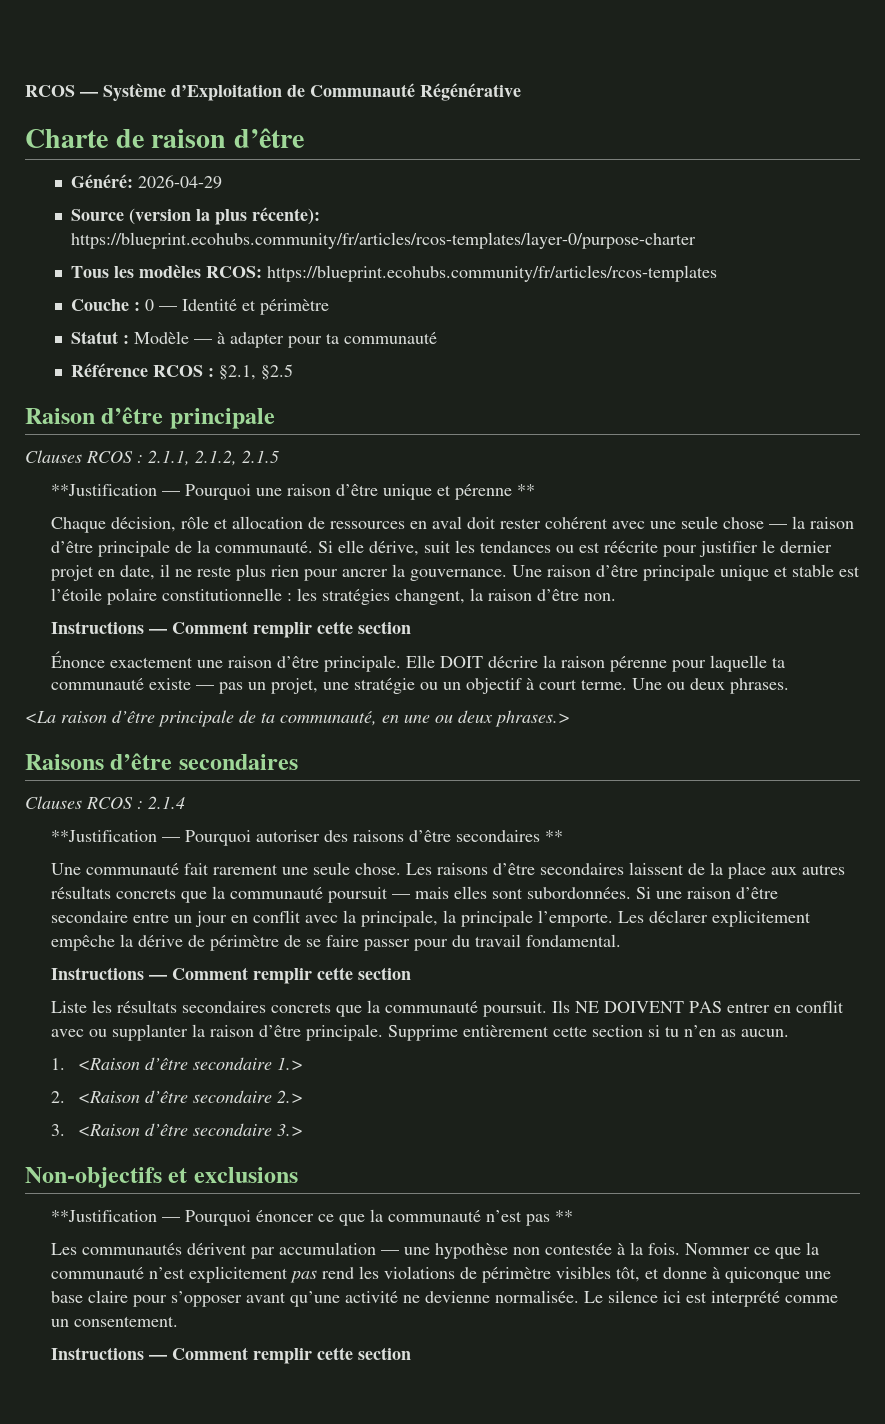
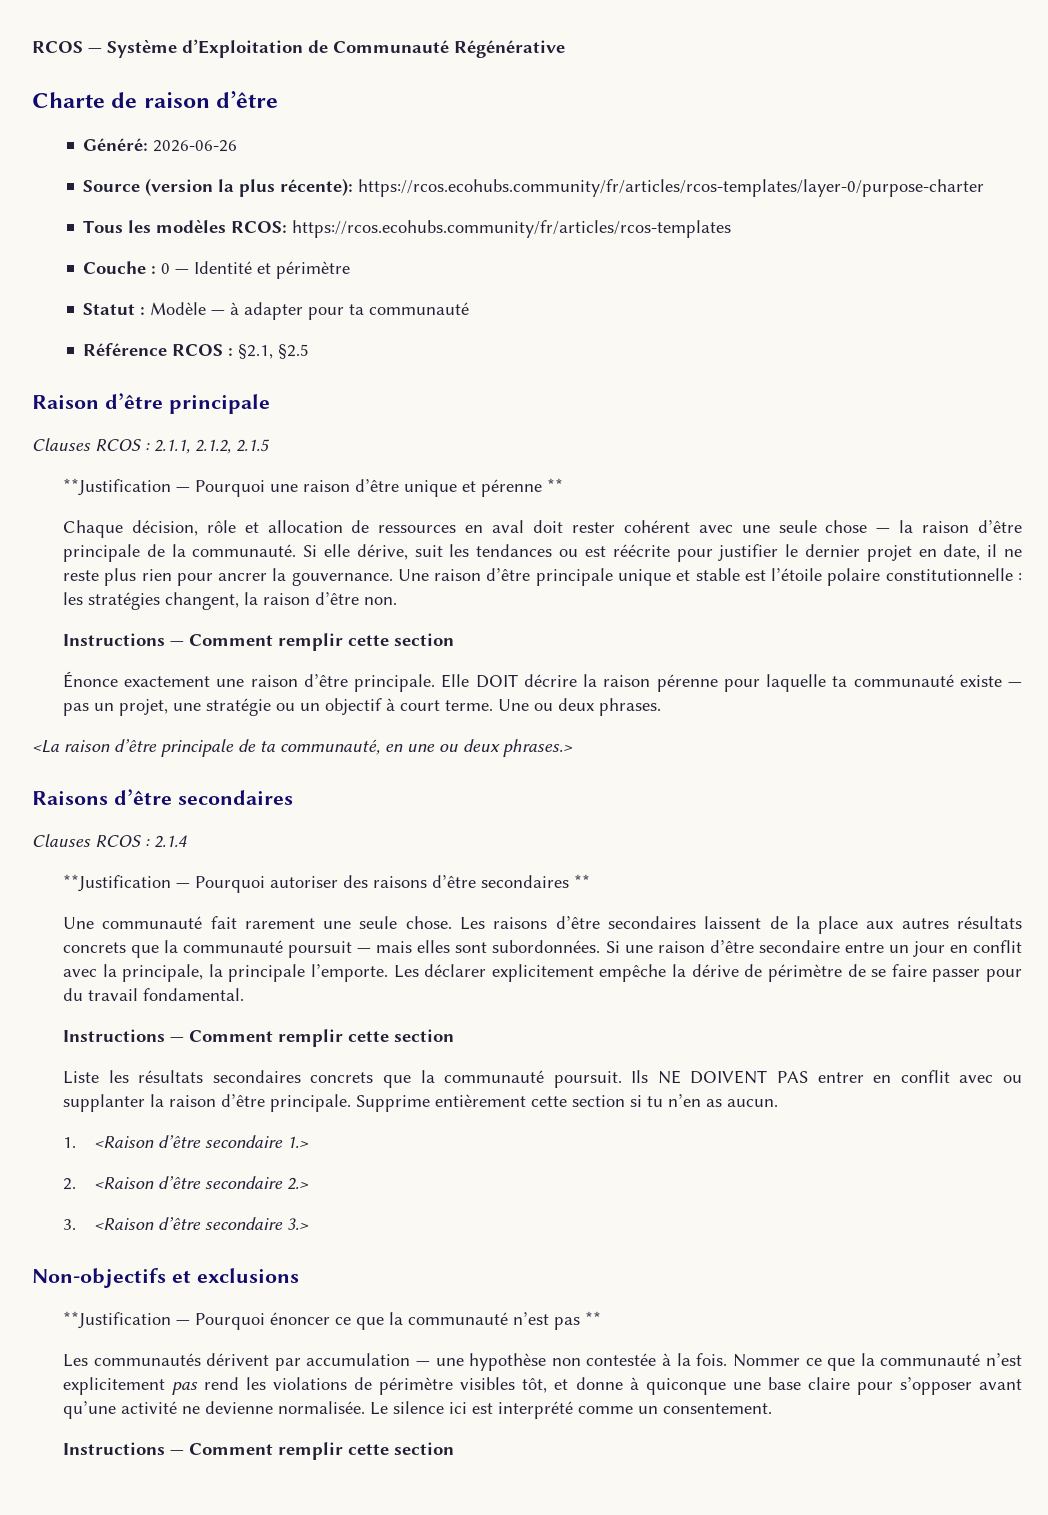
[138,175,223,189] 2026-04-29 -> [153,140,238,152] 2026-06-26
[71,232,697,249] https://blueprint.ecohubs.community/fr/articles/rcos-templates/layer-0/purpose-charter -> [358,179,985,197] https://rcos.ecohubs.community/fr/articles/rcos-templates/layer-0/purpose-charter
[267,265,718,282] https://blueprint.ecohubs.community/fr/articles/rcos-templates -> [292,220,732,238] https://rcos.ecohubs.community/fr/articles/rcos-templates

